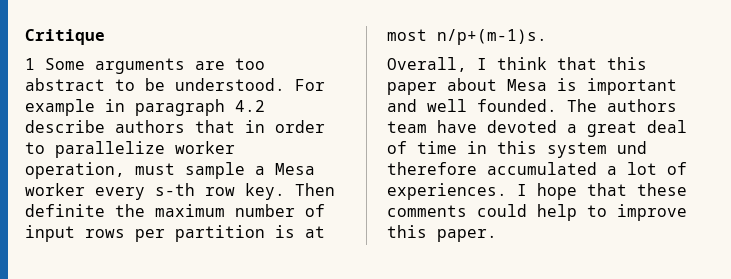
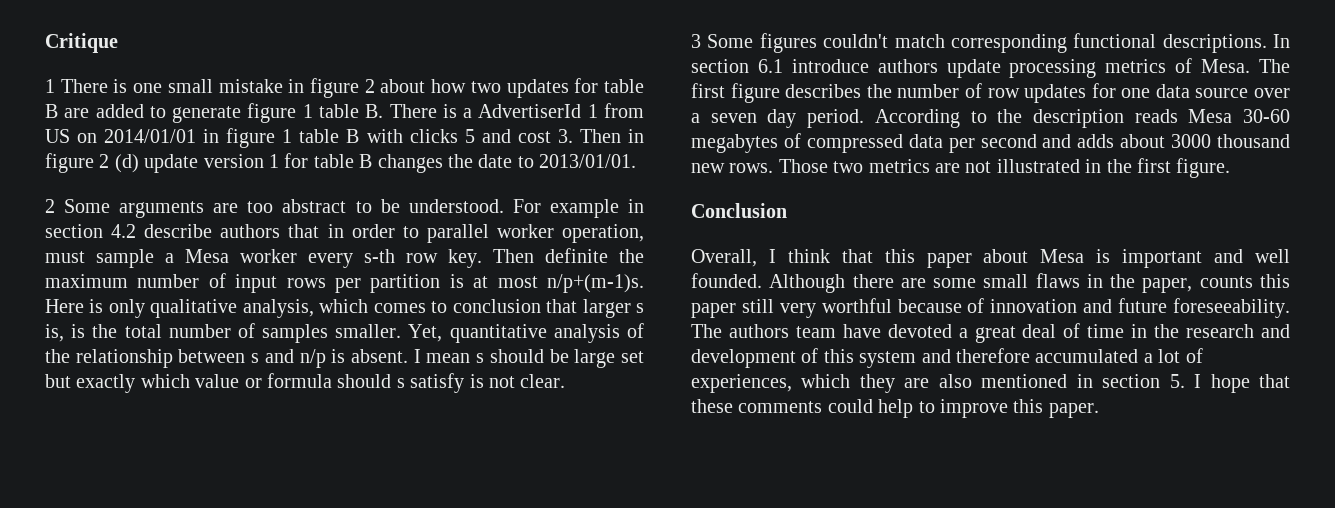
(35, 64) none -> [60,78,644,98] [45,103,644,123] [45,128,645,148] [45,153,637,173] [45,199,55,213] There is one small mistake in figure 2 about how two updates for table B are added to generate figure 1 table B. There is a AdvertiserId 1 from US on 2014/01/01 in figure 1 table B with clicks 5 and cost 3. Then in figure 2 (d) update version 1 for table B changes the date to 2013/01/01. // 2
[135,99,225,116] paragraph -> [45,224,103,238] section
[55,141,165,158] parallelize -> [426,224,489,243] parallel
(547, 37) none -> [45,299,644,318] [45,323,644,343] [45,349,644,368] [45,373,566,393] [691,33,1290,53] [691,58,1290,78] [691,83,1290,103] [691,109,1290,128] [691,133,1290,153] [691,158,1231,178] [691,203,787,218] Here is only qualitative analysis, which comes to conclusion that larger s is, is the total number of samples smaller. Yet, quantitative analysis of the relationship between s and n/p is absent. I mean s should be large set but exactly which value or formula should s satisfy is not clear. // 3 Some figures couldn't match corresponding functional descriptions. In section 6.1 introduce authors update processing metrics of Mesa. The first figure describes the number of row updates for one data source over a seven day period. According to the description reads Mesa 30-60 megabytes of compressed data per second and adds about 3000 thousand new rows. Those two metrics are not illustrated in the first figure. // Conclusion
(557, 105) none -> [769,273,1290,293] [691,298,1290,318] Although there are some small flaws in the paper, counts this paper still very worthful because of innovation and future foreseeability.
(487, 147) none -> [1154,324,1290,338] [691,348,819,368] the research and development of
[617,141,647,154] und -> [921,349,951,363] and
[387,183,507,200] experiences. -> [691,374,1185,393] experiences, which they are also mentioned in section 5.

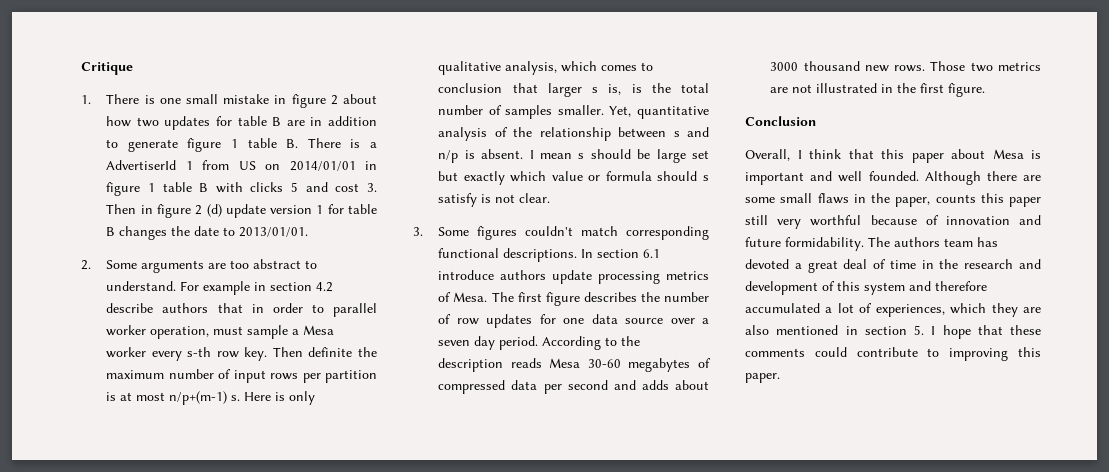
[45,79,55,93] 1 -> [81,95,91,104] 1.
[95,104,144,118] added -> [310,116,377,126] in addition
[45,199,55,213] 2 -> [81,260,91,270] 2.
[380,199,504,213] be understood. -> [106,281,177,291] understand.
[546,274,644,293] n/p+(m-1)s. -> [169,391,241,405] n/p+(m-1) s.
[691,34,701,48] 3 -> [413,227,423,236] 3.
[1173,298,1290,318] foreseeability. -> [785,237,864,251] formidability.
[842,324,881,338] have -> [977,237,998,247] has
[878,399,1008,418] help to improve -> [856,347,1009,361] contribute to improving

